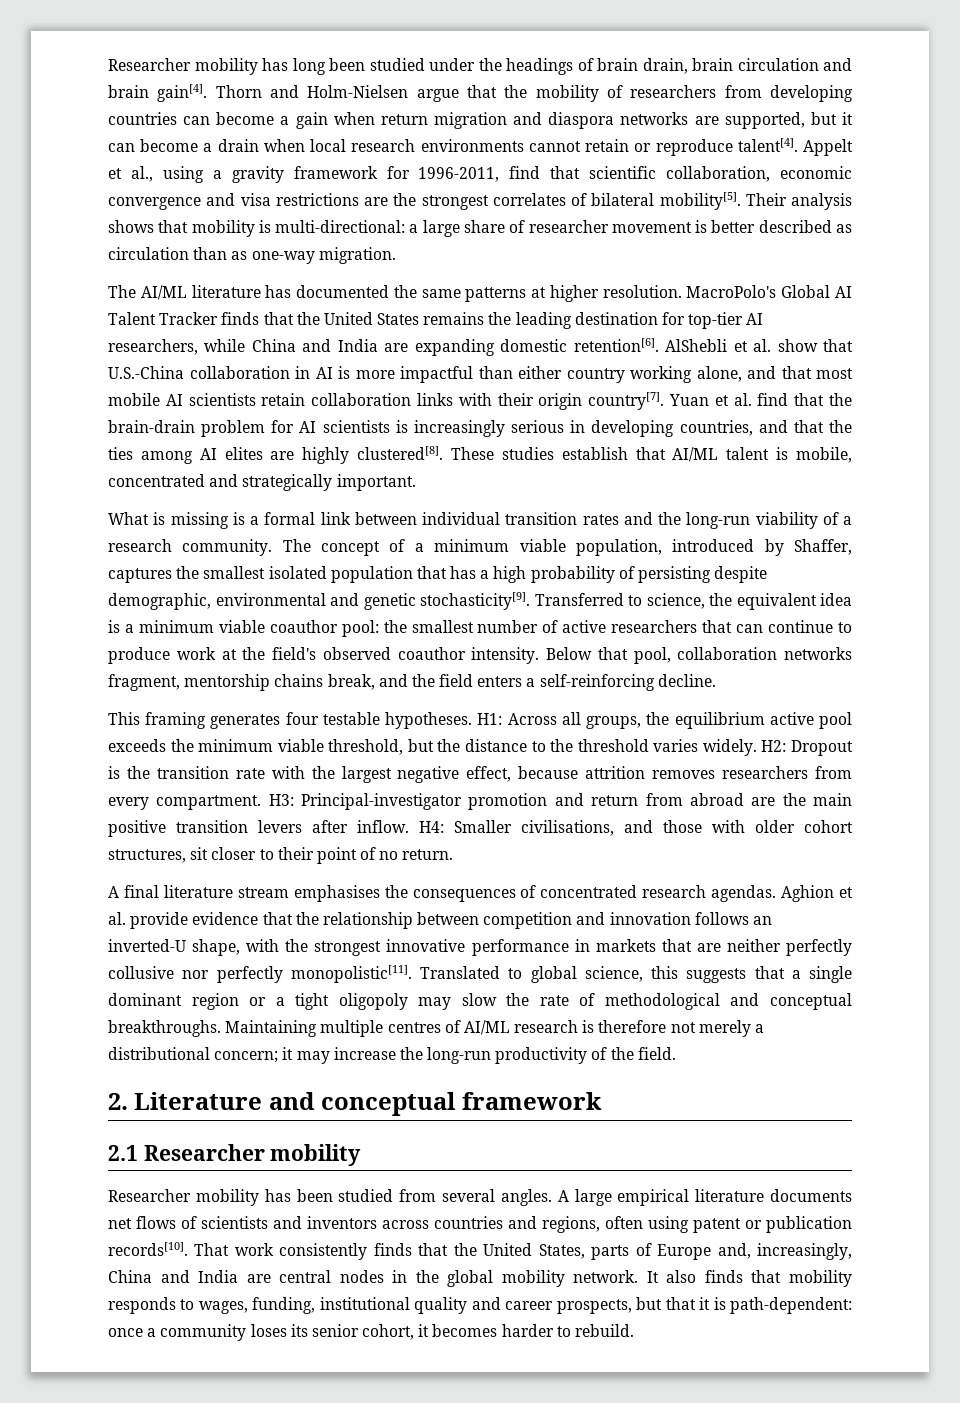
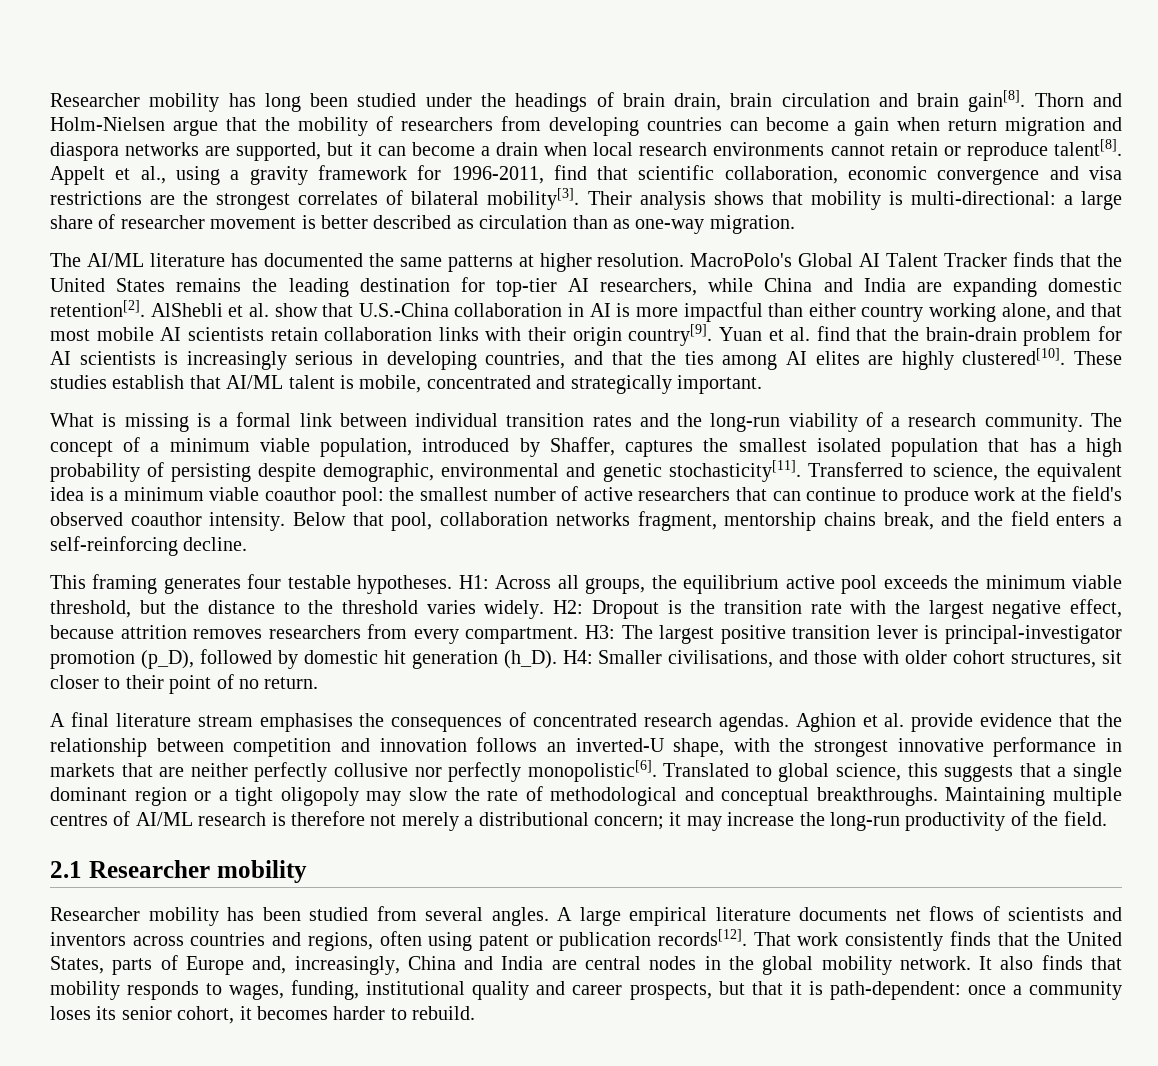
[157,84,208,102] gain[4]. -> [968,90,1026,112] gain[8].
[737,138,798,152] talent[4]. -> [1053,139,1122,156] talent[8].
[659,192,741,210] mobility[5]. -> [487,188,580,210] mobility[3].
[573,338,659,352] retention[6]. -> [50,300,145,317] retention[2].
[588,392,665,410] country[7]. -> [628,324,713,346] country[9].
[357,446,444,460] clustered[8]. -> [962,348,1066,365] clustered[10].
[420,592,530,610] stochasticity[9]. -> [668,460,801,482] stochasticity[11].
[301,793,853,810] [108,820,409,837] Principal-investigator promotion and return from abroad are the main positive transition levers after inflow. -> [621,625,1122,644] [50,649,557,669] The largest positive transition lever is principal-investigator promotion (p_D), followed by domestic hit generation (h_D).
[290,965,412,983] monopolistic[11]. -> [527,760,657,782] monopolistic[6].
[108,1092,602,1116] // 2. Literature and conceptual framework -> (1107, 818) none
[108,1242,188,1256] records[10]. -> [658,929,748,946] records[12].

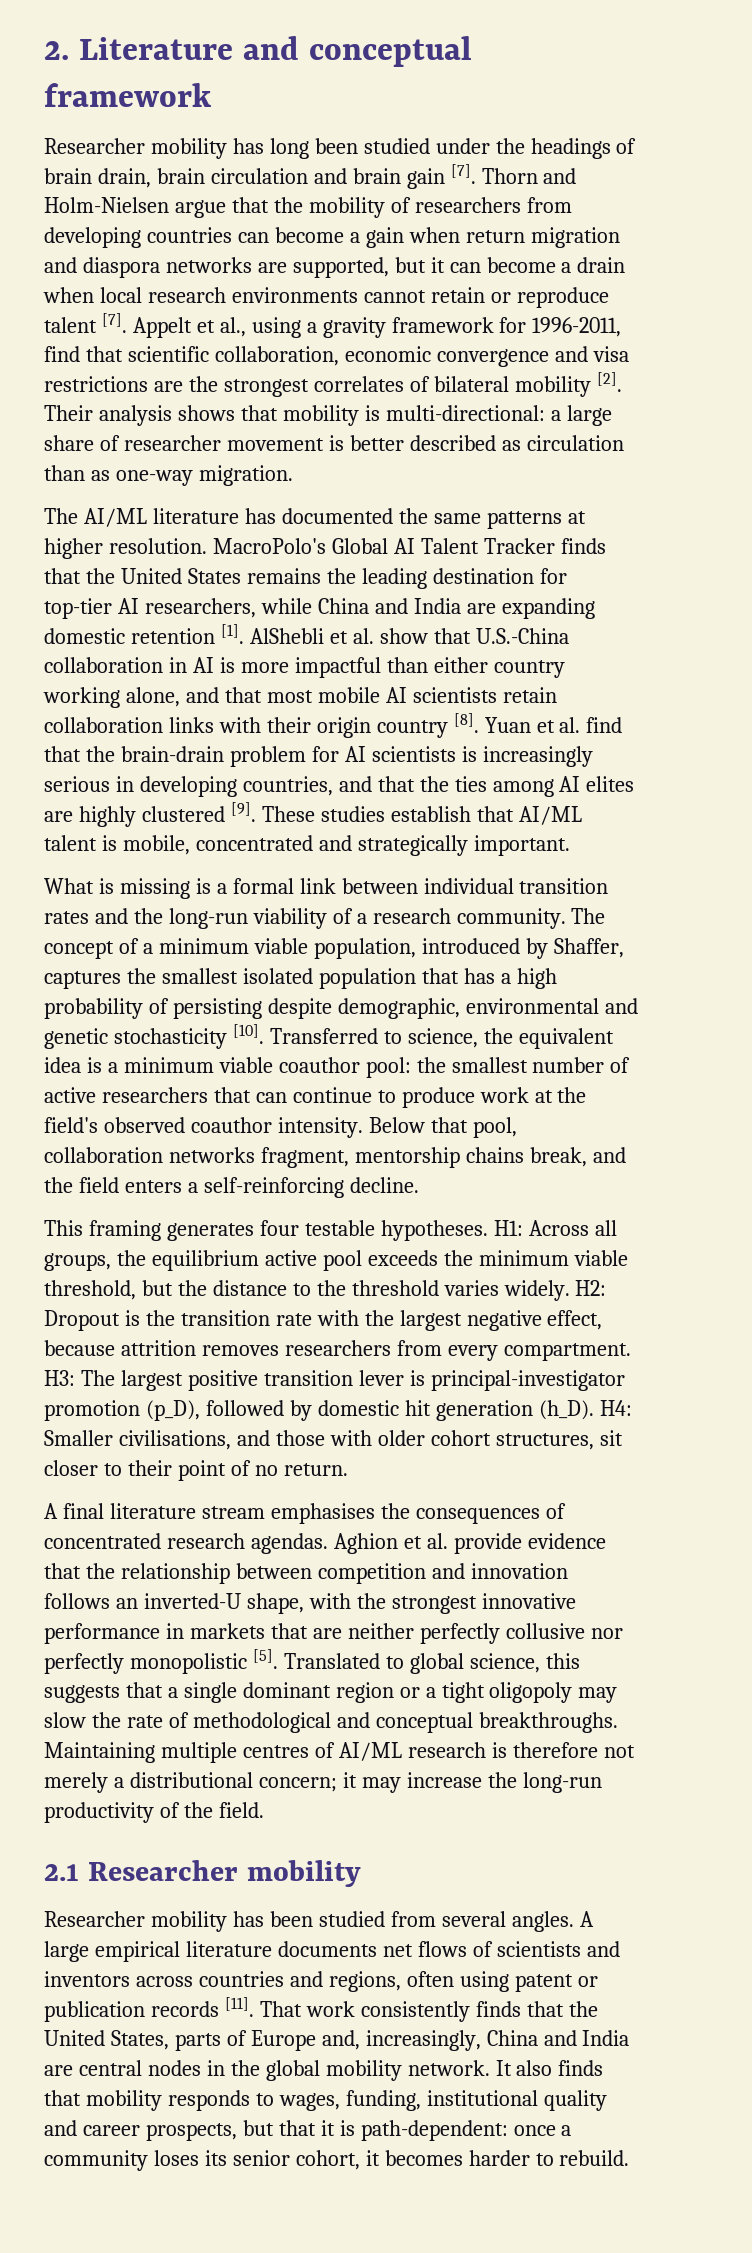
(50, 100) none -> [44,36,472,67] [44,83,211,107] 2. Literature and conceptual framework //
[968,90,1026,112] gain[8]. -> [406,164,476,189] gain [7].
[1053,139,1122,156] talent[8]. -> [44,313,127,333] talent [7].
[487,188,580,210] mobility[3]. -> [514,372,622,397] mobility [2].
[50,300,145,317] retention[2]. -> [130,624,244,644] retention [1].
[628,324,713,346] country[9]. -> [376,713,479,738] country [8].
[962,348,1066,365] clustered[10]. -> [141,802,256,822] clustered [9].
[668,460,801,482] stochasticity[11]. -> [113,1024,264,1049] stochasticity [10].
[527,760,657,782] monopolistic[6]. -> [129,1649,278,1674] monopolistic [5].
[658,929,748,946] records[12]. -> [150,1997,254,2017] records [11].

